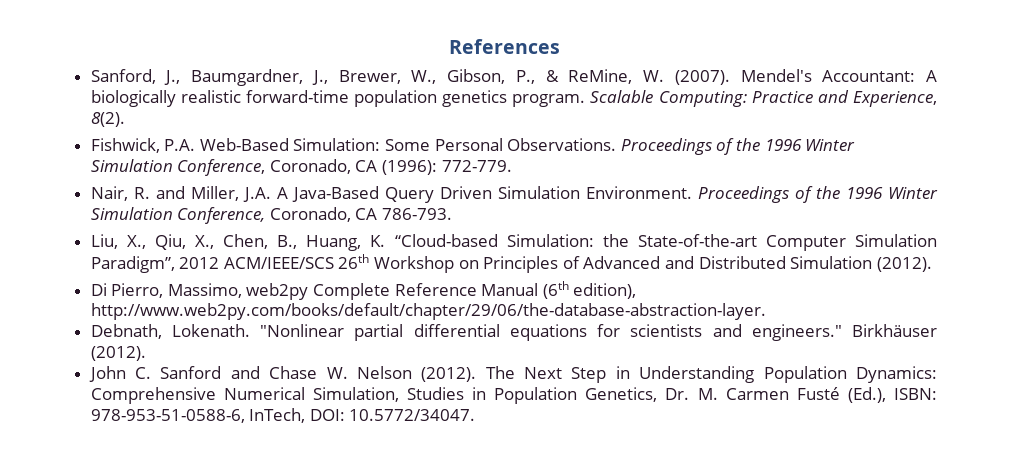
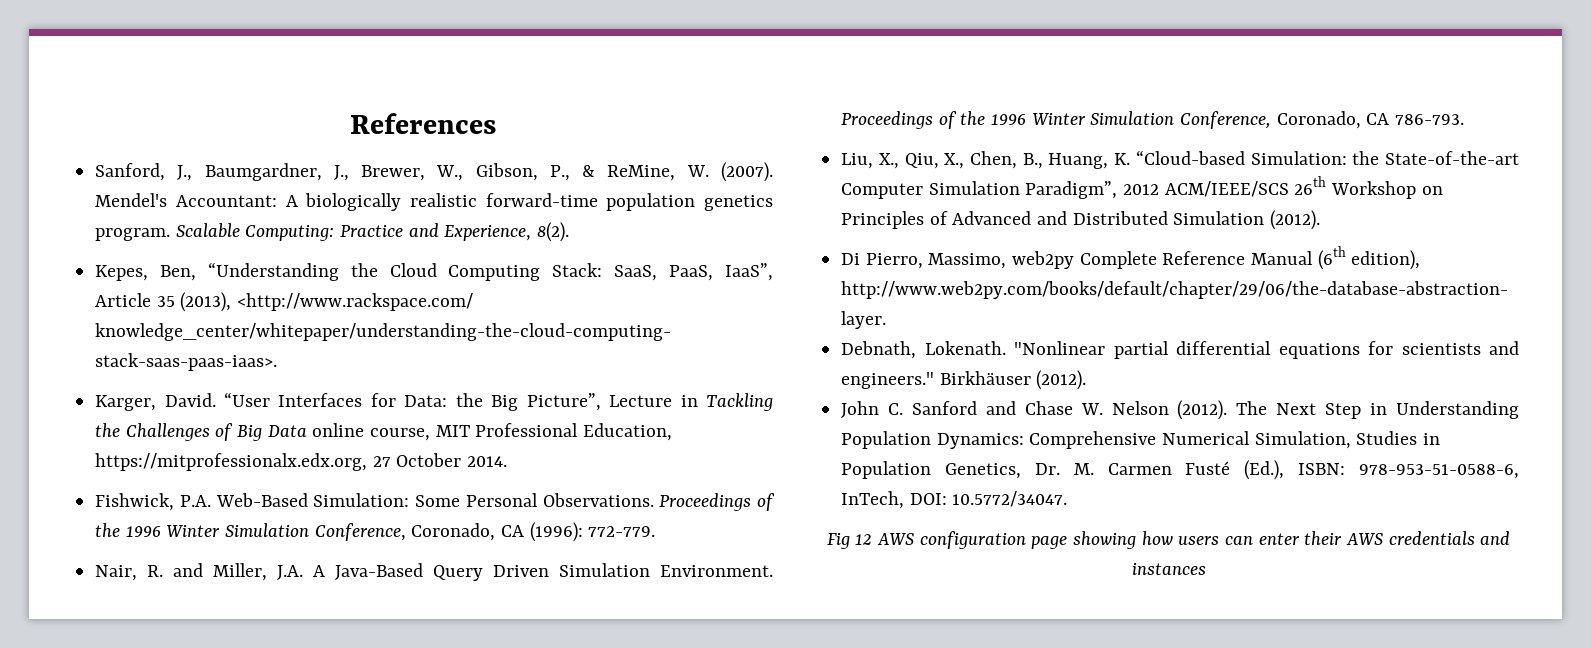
(125, 119) none -> [95,262,773,281] [95,292,474,312] [95,323,672,341] [95,353,278,371] [95,392,773,411] [95,423,673,441] [95,453,508,471] // Kepes, Ben, “Understanding the Cloud Computing Stack: SaaS, PaaS, IaaS”, Article 35 (2013), <http://www.rackspace.com/ knowledge_center/whitepaper/understanding-the-cloud-computing- stack-saas-paas-iaas>. // Karger, David. “User Interfaces for Data: the Big Picture”, Lecture in Tackling the Challenges of Big Data online course, MIT Professional Education, https://mitprofessionalx.edx.org, 27 October 2014.
(476, 415) none -> [826,531,1511,549] [1131,563,1206,575] // Fig 12 AWS configuration page showing how users can enter their AWS credentials and instances

